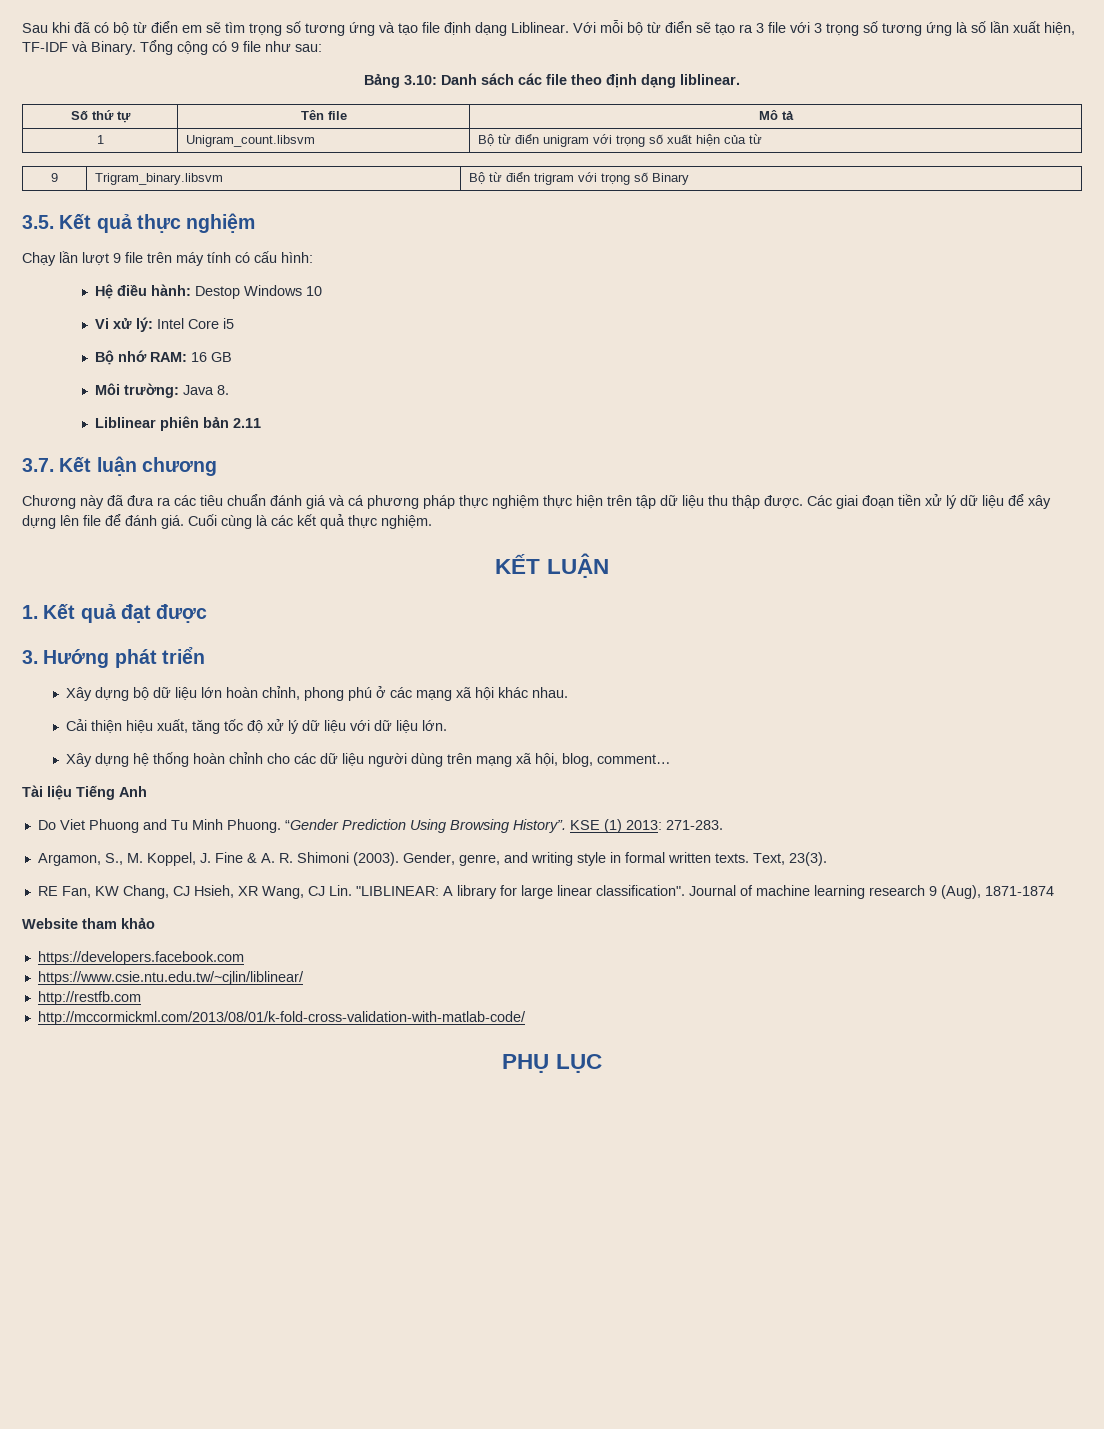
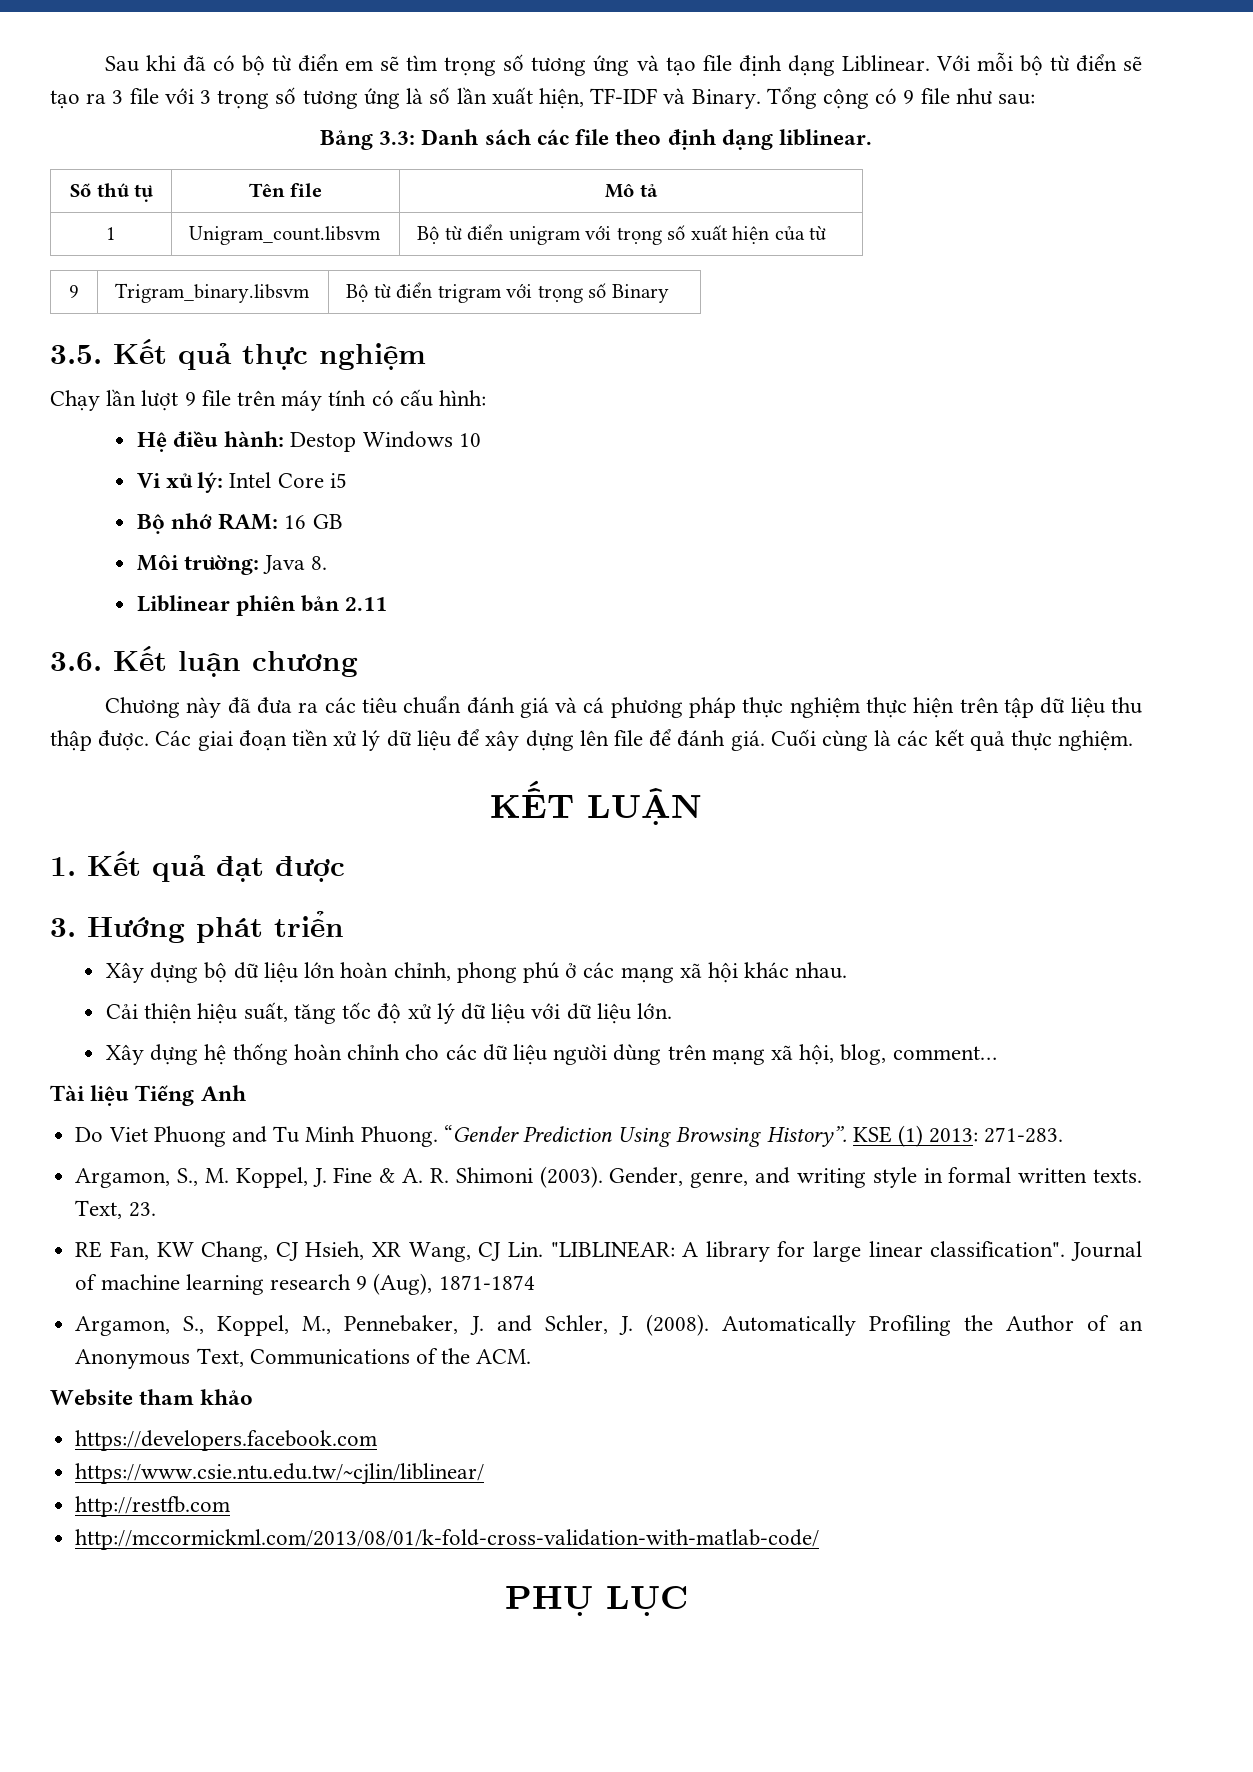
[404,75,437,85] 3.10: -> [379,131,416,145] 3.3:
[22,458,54,472] 3.7. -> [50,652,102,671] 3.6.
[157,719,189,733] xuất, -> [243,1002,288,1022] suất,
[788,852,827,866] 23(3). -> [128,1202,156,1217] 23.
(1054, 891) none -> [75,1314,1143,1336] [75,1348,532,1369] // Argamon, S., Koppel, M., Pennebaker, J. and Schler, J. (2008). Automatically Profiling the Author of an Anonymous Text, Communications of the ACM.

